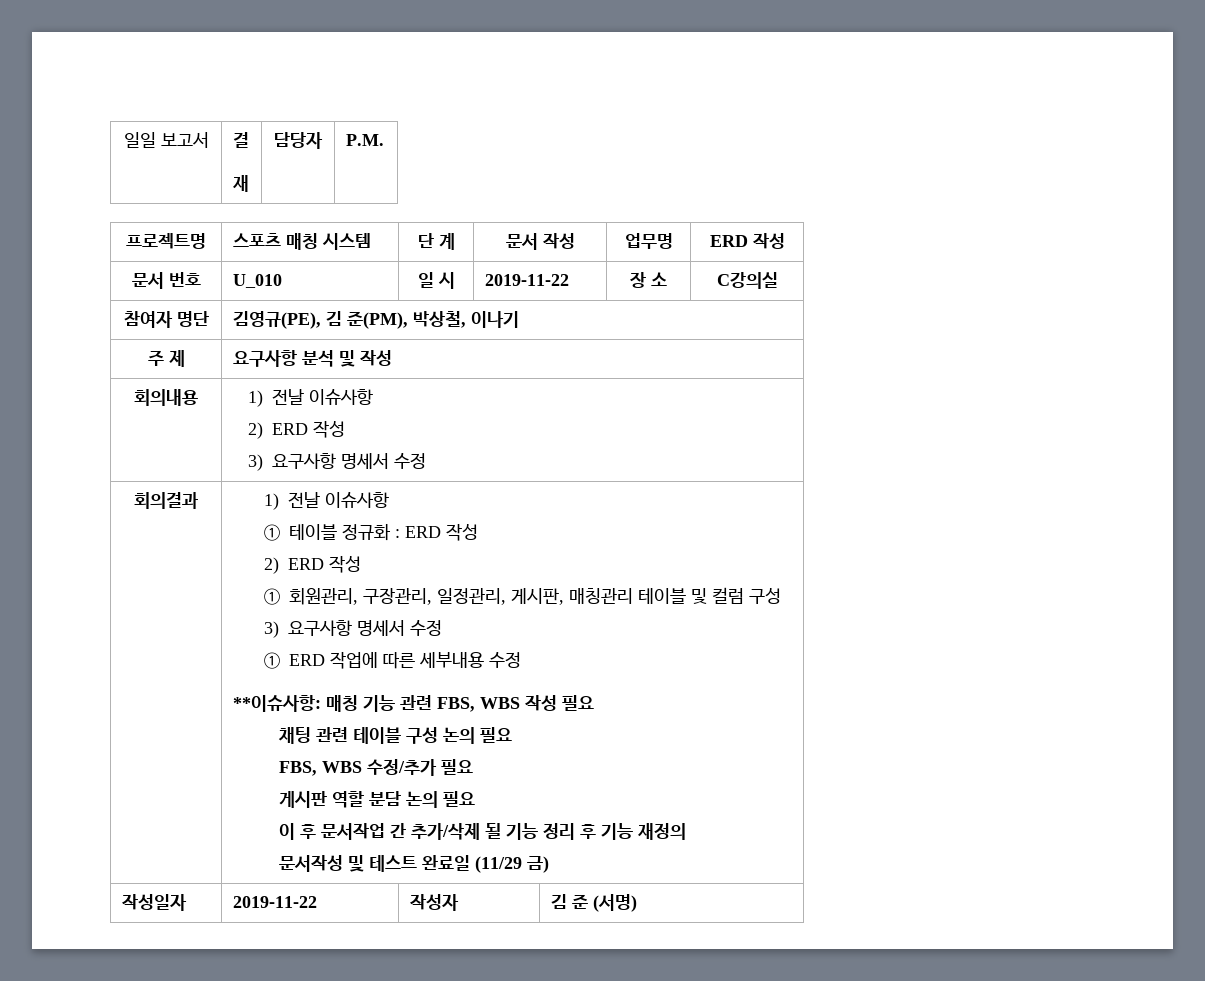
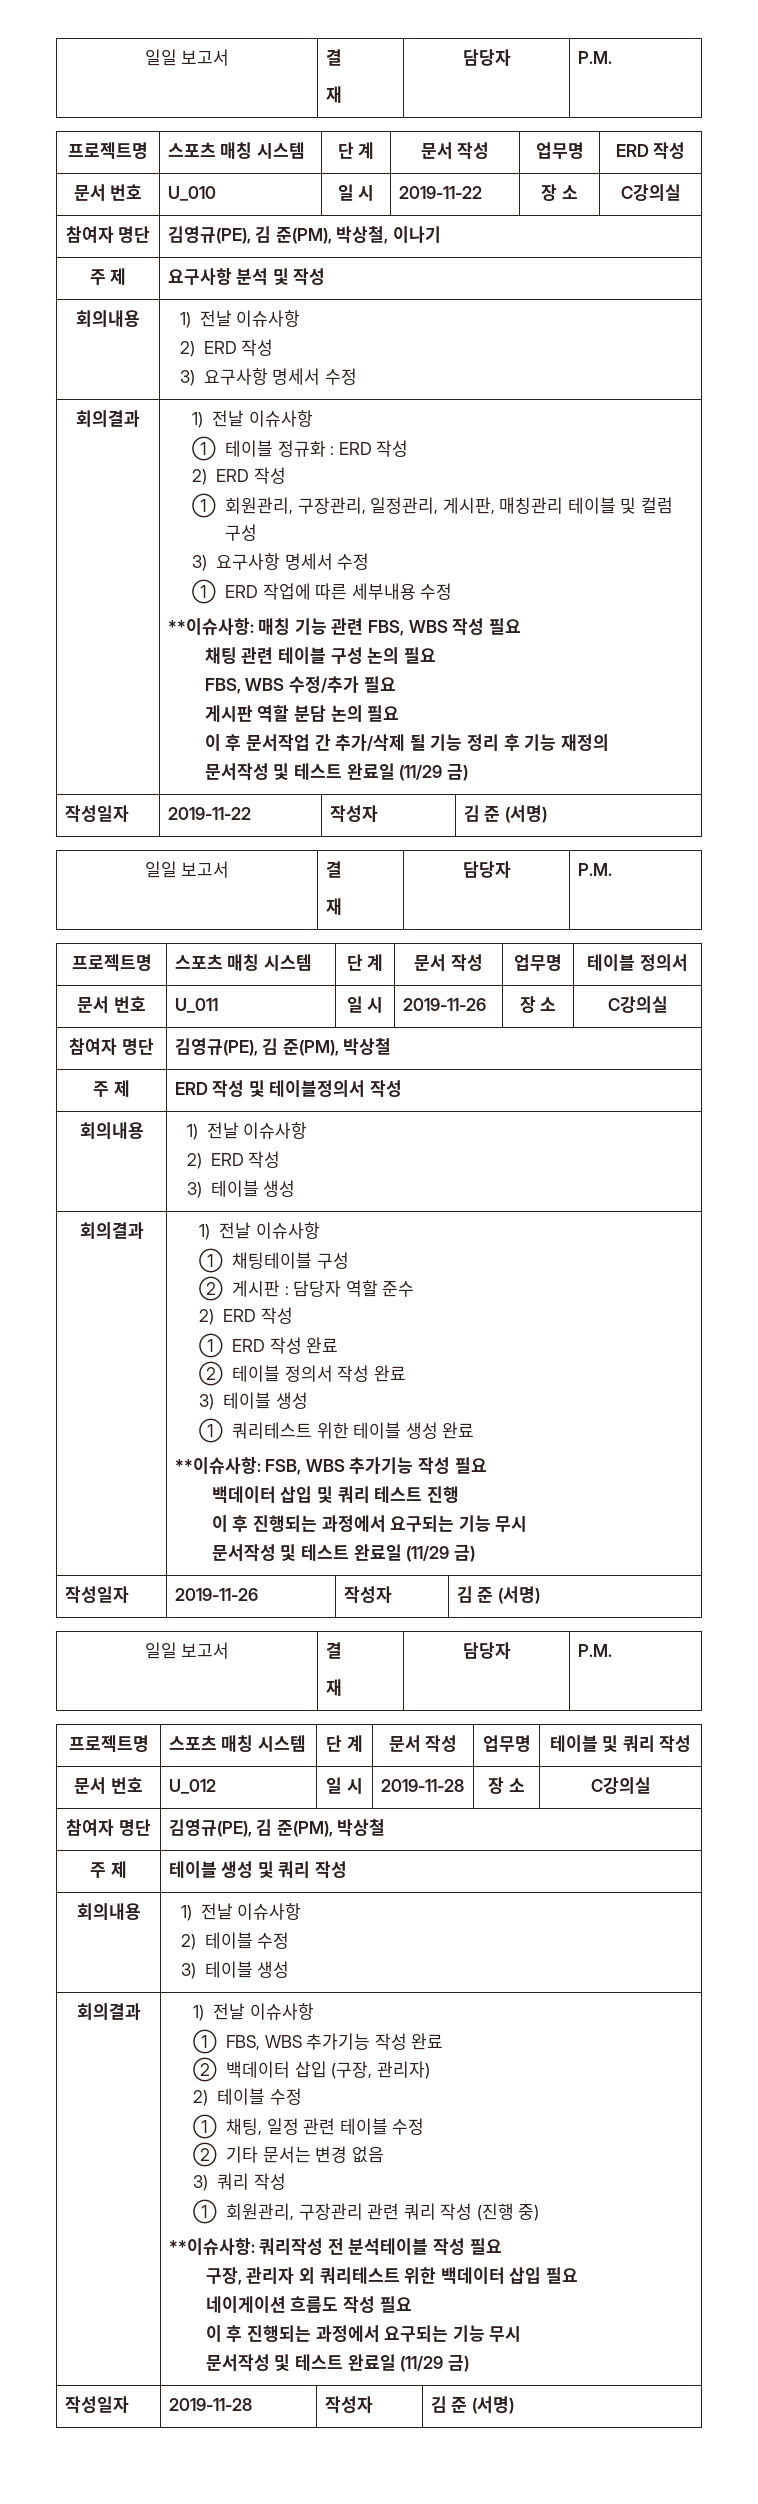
(637, 903) none -> [144,861,230,878] [325,861,342,878] [325,898,342,915] [462,861,511,878] [577,863,612,876] [71,954,152,971] [174,954,312,971] [346,954,384,971] [414,954,483,971] [514,954,562,971] [587,954,688,971] [77,996,146,1013] [174,998,218,1013] [346,996,384,1013] [402,998,486,1011] [519,996,557,1013] [607,996,668,1013] [69,1038,154,1055] [174,1038,392,1056] [93,1080,130,1097] [174,1080,403,1097] [79,1122,144,1139] [187,1122,308,1140] [187,1151,281,1169] [187,1180,296,1198] [79,1222,144,1239] [199,1222,320,1240] [199,1248,349,1273] [199,1276,415,1301] [199,1307,293,1325] [199,1333,339,1358] [199,1361,406,1386] [199,1392,308,1410] [199,1418,475,1443] [174,1457,487,1475] [211,1486,459,1503] [211,1515,528,1532] [211,1544,475,1562] [64,1586,129,1603] [174,1588,258,1601] [343,1586,392,1603] [456,1586,540,1604] [144,1642,230,1659] [325,1642,342,1659] [325,1679,342,1696] [462,1642,511,1659] [577,1644,612,1657] [68,1735,149,1752] [168,1735,306,1752] [326,1735,363,1752] [388,1735,458,1752] [482,1735,531,1752] [549,1735,692,1752] [74,1777,143,1794] [168,1779,216,1794] [326,1777,363,1794] [380,1779,464,1792] [488,1777,525,1794] [590,1777,651,1794] [66,1819,151,1836] [168,1819,386,1837] [90,1861,127,1878] [168,1861,348,1878] [76,1903,141,1920] [181,1903,302,1921] [181,1932,290,1950] [181,1961,290,1979] [76,2003,141,2020] [193,2003,314,2021] [193,2029,444,2054] [193,2057,430,2082] [193,2088,302,2106] [193,2114,425,2139] [193,2142,384,2167] [193,2173,286,2191] [193,2199,540,2224] [168,2238,502,2255] [205,2267,578,2285] [205,2296,412,2313] [205,2325,522,2342] [205,2354,469,2372] [64,2396,129,2413] [168,2398,252,2411] [324,2396,373,2413] [430,2396,514,2414] // 일일 보고서 | 결 // 재 | 담당자 | P.M. // 프로젝트명 | 스포츠 매칭 시스템 | 단 계 | 문서 작성 | 업무명 | 테이블 정의서 // 문서 번호 | U_011 | 일 시 | 2019-11-26 | 장 소 | C강의실 // 참여자 명단 | 김영규(PE), 김 준(PM), 박상철 // 주 제 | ERD 작성 및 테이블정의서 작성 // 회의내용 | 1) 전날 이슈사항 // 2) ERD 작성 // 3) 테이블 생성 // 회의결과 | 1) 전날 이슈사항 // ① 채팅테이블 구성 // ② 게시판 : 담당자 역할 준수 // 2) ERD 작성 // ① ERD 작성 완료 // ② 테이블 정의서 작성 완료 // 3) 테이블 생성 // ① 쿼리테스트 위한 테이블 생성 완료 // **이슈사항: FSB, WBS 추가기능 작성 필요 // 백데이터 삽입 및 쿼리 테스트 진행 // 이 후 진행되는 과정에서 요구되는 기능 무시 // 문서작성 및 테스트 완료일 (11/29 금) // 작성일자 | 2019-11-26 | 작성자 | 김 준 (서명) // 일일 보고서 | 결 // 재 | 담당자 | P.M. // 프로젝트명 | 스포츠 매칭 시스템 | 단 계 | 문서 작성 | 업무명 | 테이블 및 쿼리 작성 // 문서 번호 | U_012 | 일 시 | 2019-11-28 | 장 소 | C강의실 // 참여자 명단 | 김영규(PE), 김 준(PM), 박상철 // 주 제 | 테이블 생성 및 쿼리 작성 // 회의내용 | 1) 전날 이슈사항 // 2) 테이블 수정 // 3) 테이블 생성 // 회의결과 | 1) 전날 이슈사항 // ① FBS, WBS 추가기능 작성 완료 // ② 백데이터 삽입 (구장, 관리자) // 2) 테이블 수정 // ① 채팅, 일정 관련 테이블 수정 // ② 기타 문서는 변경 없음 // 3) 쿼리 작성 // ① 회원관리, 구장관리 관련 쿼리 작성 (진행 중) // **이슈사항: 쿼리작성 전 분석테이블 작성 필요 // 구장, 관리자 외 쿼리테스트 위한 백데이터 삽입 필요 // 네이게이션 흐름도 작성 필요 // 이 후 진행되는 과정에서 요구되는 기능 무시 // 문서작성 및 테스트 완료일 (11/29 금) // 작성일자 | 2019-11-28 | 작성자 | 김 준 (서명)

